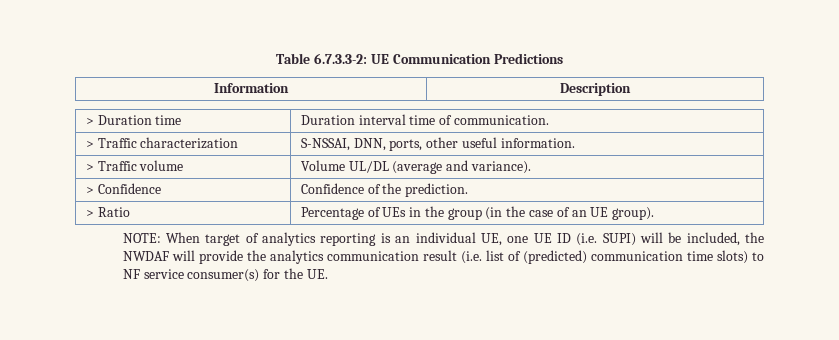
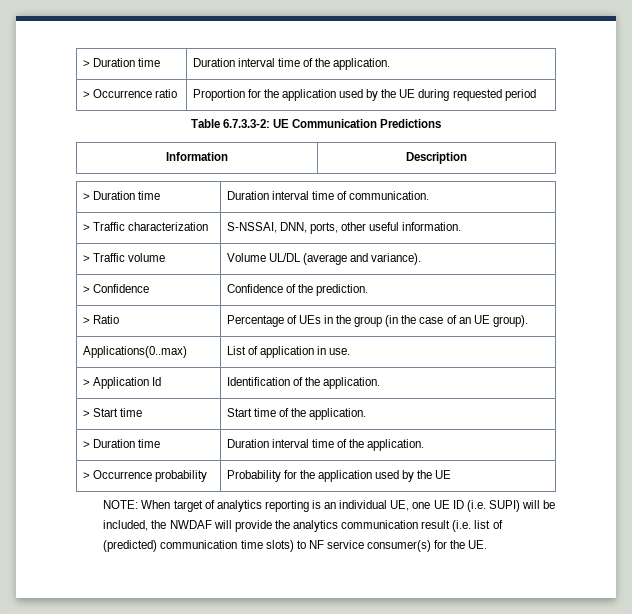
(276, 58) none -> [82,58,160,67] [192,58,391,70] [82,89,177,98] [192,89,536,101] > Duration time | Duration interval time of the application. // > Occurrence ratio | Proportion for the application used by the UE during requested period //
(655, 213) none -> [82,346,187,358] [226,346,351,358] [82,377,161,389] [226,377,380,389] [82,408,142,417] [226,408,367,420] [82,439,160,448] [226,439,425,451] [82,470,207,482] [226,470,452,482] // Applications(0..max) | List of application in use. // > Application Id | Identification of the application. // > Start time | Start time of the application. // > Duration time | Duration interval time of the application. // > Occurrence probability | Probability for the application used by the UE

